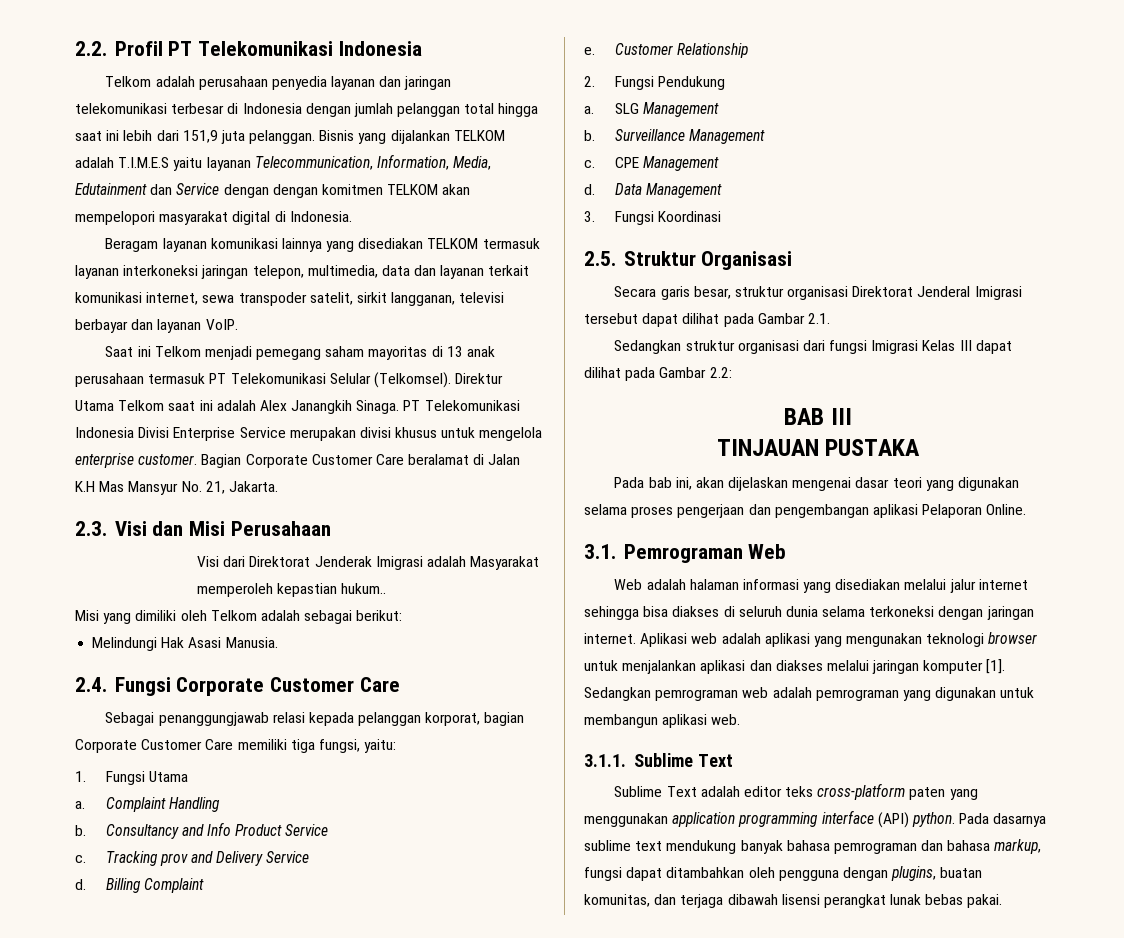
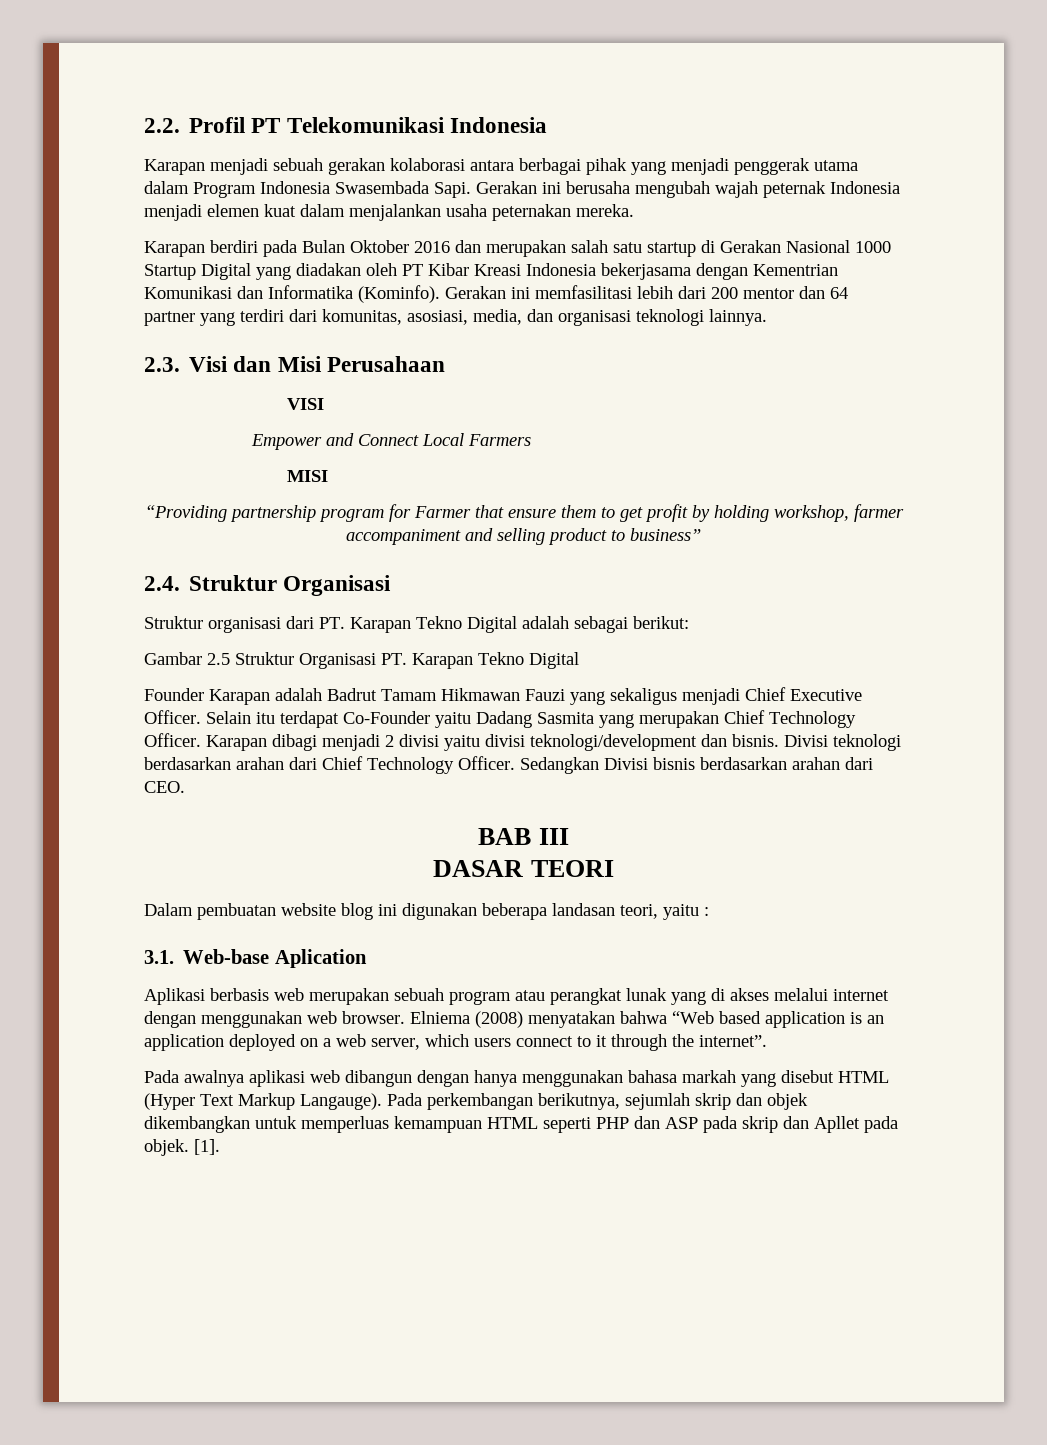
[105,76,452,90] [75,103,539,117] [75,130,505,144] [75,154,492,171] [75,183,471,198] [75,211,352,225] [105,238,540,252] [75,265,530,279] [75,292,505,306] [75,319,238,333] [105,346,496,360] [75,372,504,388] [75,400,520,414] [75,427,543,441] [75,453,521,468] [75,481,278,495] Telkom adalah perusahaan penyedia layanan dan jaringan telekomunikasi terbesar di Indonesia dengan jumlah pelanggan total hingga saat ini lebih dari 151,9 juta pelanggan. Bisnis yang dijalankan TELKOM adalah T.I.M.E.S yaitu layanan Telecommunication, Information, Media, Edutainment dan Service dengan dengan komitmen TELKOM akan mempelopori masyarakat digital di Indonesia. // Beragam layanan komunikasi lainnya yang disediakan TELKOM termasuk layanan interkoneksi jaringan telepon, multimedia, data dan layanan terkait komunikasi internet, sewa transpoder satelit, sirkit langganan, televisi berbayar dan layanan VoIP. // Saat ini Telkom menjadi pemegang saham mayoritas di 13 anak perusahaan termasuk PT Telekomunikasi Selular (Telkomsel). Direktur Utama Telkom saat ini adalah Alex Janangkih Sinaga. PT Telekomunikasi Indonesia Divisi Enterprise Service merupakan divisi khusus untuk mengelola enterprise customer. Bagian Corporate Customer Care beralamat di Jalan K.H Mas Mansyur No. 21, Jakarta. -> [144,158,858,175] [144,181,900,198] [144,204,634,221] [144,240,891,257] [144,263,838,280] [144,285,848,303] [144,309,767,326] Karapan menjadi sebuah gerakan kolaborasi antara berbagai pihak yang menjadi penggerak utama dalam Program Indonesia Swasembada Sapi. Gerakan ini berusaha mengubah wajah peternak Indonesia menjadi elemen kuat dalam menjalankan usaha peternakan mereka. // Karapan berdiri pada Bulan Oktober 2016 dan merupakan salah satu startup di Gerakan Nasional 1000 Startup Digital yang diadakan oleh PT Kibar Kreasi Indonesia bekerjasama dengan Kementrian Komunikasi dan Informatika (Kominfo). Gerakan ini memfasilitasi lebih dari 200 mentor dan 64 partner yang terdiri dari komunitas, asosiasi, media, dan organisasi teknologi lainnya.
[197,556,540,570] [197,583,387,597] [75,610,403,624] [92,637,278,651] [75,677,400,696] [105,712,525,726] [75,739,397,753] [75,771,188,785] [75,797,220,812] [75,822,329,839] [75,851,310,866] [75,878,204,893] [584,43,748,58] [584,76,725,90] [584,102,719,117] [584,129,765,144] [584,156,719,171] [584,183,722,198] [584,211,721,225] [584,251,793,270] [614,286,1022,300] [584,313,830,327] [614,340,1012,354] [584,367,732,381] [784,408,852,425] [716,439,921,456] [614,477,1020,491] [584,504,1027,518] [584,544,787,563] [614,579,1028,593] [584,606,1034,620] [584,632,1038,647] [584,659,1006,674] [584,687,1035,701] [584,714,741,728] [584,753,733,767] [614,783,978,800] [584,810,1047,828] [584,839,1042,854] [584,866,983,881] [584,894,1003,908] Visi dari Direktorat Jenderak Imigrasi adalah Masyarakat memperoleh kepastian hukum.. // Misi yang dimiliki oleh Telkom adalah sebagai berikut: // Melindungi Hak Asasi Manusia. // 2.4. Fungsi Corporate Customer Care // Sebagai penanggungjawab relasi kepada pelanggan korporat, bagian Corporate Customer Care memiliki tiga fungsi, yaitu: // 1. Fungsi Utama // a. Complaint Handling // b. Consultancy and Info Product Service // c. Tracking prov and Delivery Service // d. Billing Complaint // e. Customer Relationship // 2. Fungsi Pendukung // a. SLG Management // b. Surveillance Management // c. CPE Management // d. Data Management // 3. Fungsi Koordinasi // 2.5. Struktur Organisasi // Secara garis besar, struktur organisasi Direktorat Jenderal Imigrasi tersebut dapat dilihat pada Gambar 2.1. // Sedangkan struktur organisasi dari fungsi Imigrasi Kelas III dapat dilihat pada Gambar 2.2: // BAB III // TINJAUAN PUSTAKA // Pada bab ini, akan dijelaskan mengenai dasar teori yang digunakan selama proses pengerjaan dan pengembangan aplikasi Pelaporan Online. // 3.1. Pemrograman Web // Web adalah halaman informasi yang disediakan melalui jalur internet sehingga bisa diakses di seluruh dunia selama terkoneksi dengan jaringan internet. Aplikasi web adalah aplikasi yang mengunakan teknologi browser untuk menjalankan aplikasi dan diakses melalui jaringan komputer [1]. Sedangkan pemrograman web adalah pemrograman yang digunakan untuk membangun aplikasi web. // 3.1.1. Sublime Text // Sublime Text adalah editor teks cross-platform paten yang menggunakan application programming interface (API) python. Pada dasarnya sublime text mendukung banyak bahasa pemrograman dan bahasa markup, fungsi dapat ditambahkan oleh pengguna dengan plugins, buatan komunitas, dan terjaga dibawah lisensi perangkat lunak bebas pakai. -> [287,398,325,410] [250,433,531,450] [287,470,329,482] [144,504,904,522] [346,528,701,545] [144,575,392,596] [144,616,689,633] [144,652,579,669] [144,687,862,705] [144,710,856,728] [144,733,901,751] [144,756,873,774] [144,781,185,793] [478,828,569,845] [433,860,614,877] [144,903,709,920] [144,949,367,968] [144,988,889,1005] [144,1011,884,1028] [144,1034,767,1051] [144,1070,889,1087] [144,1093,808,1110] [144,1116,898,1133] [144,1139,220,1156] VISI // Empower and Connect Local Farmers // MISI // “Providing partnership program for Farmer that ensure them to get profit by holding workshop, farmer accompaniment and selling product to business” // 2.4. Struktur Organisasi // Struktur organisasi dari PT. Karapan Tekno Digital adalah sebagai berikut: // Gambar 2.5 Struktur Organisasi PT. Karapan Tekno Digital // Founder Karapan adalah Badrut Tamam Hikmawan Fauzi yang sekaligus menjadi Chief Executive Officer. Selain itu terdapat Co-Founder yaitu Dadang Sasmita yang merupakan Chief Technology Officer. Karapan dibagi menjadi 2 divisi yaitu divisi teknologi/development dan bisnis. Divisi teknologi berdasarkan arahan dari Chief Technology Officer. Sedangkan Divisi bisnis berdasarkan arahan dari CEO. // BAB III // DASAR TEORI // Dalam pembuatan website blog ini digunakan beberapa landasan teori, yaitu : // 3.1. Web-base Aplication // Aplikasi berbasis web merupakan sebuah program atau perangkat lunak yang di akses melalui internet dengan menggunakan web browser. Elniema (2008) menyatakan bahwa “Web based application is an application deployed on a web server, which users connect to it through the internet”. // Pada awalnya aplikasi web dibangun dengan hanya menggunakan bahasa markah yang disebut HTML (Hyper Text Markup Langauge). Pada perkembangan berikutnya, sejumlah skrip dan objek dikembangkan untuk memperluas kemampuan HTML seperti PHP dan ASP pada skrip dan Apllet pada objek. [1].

